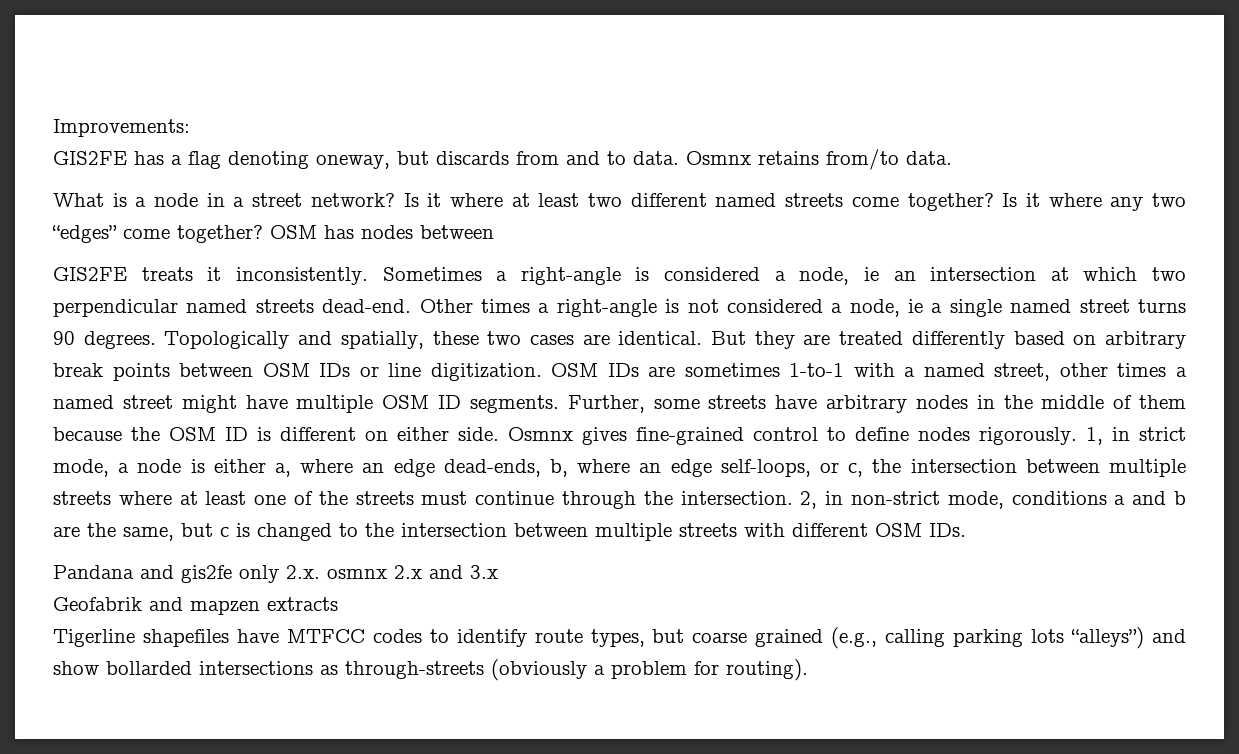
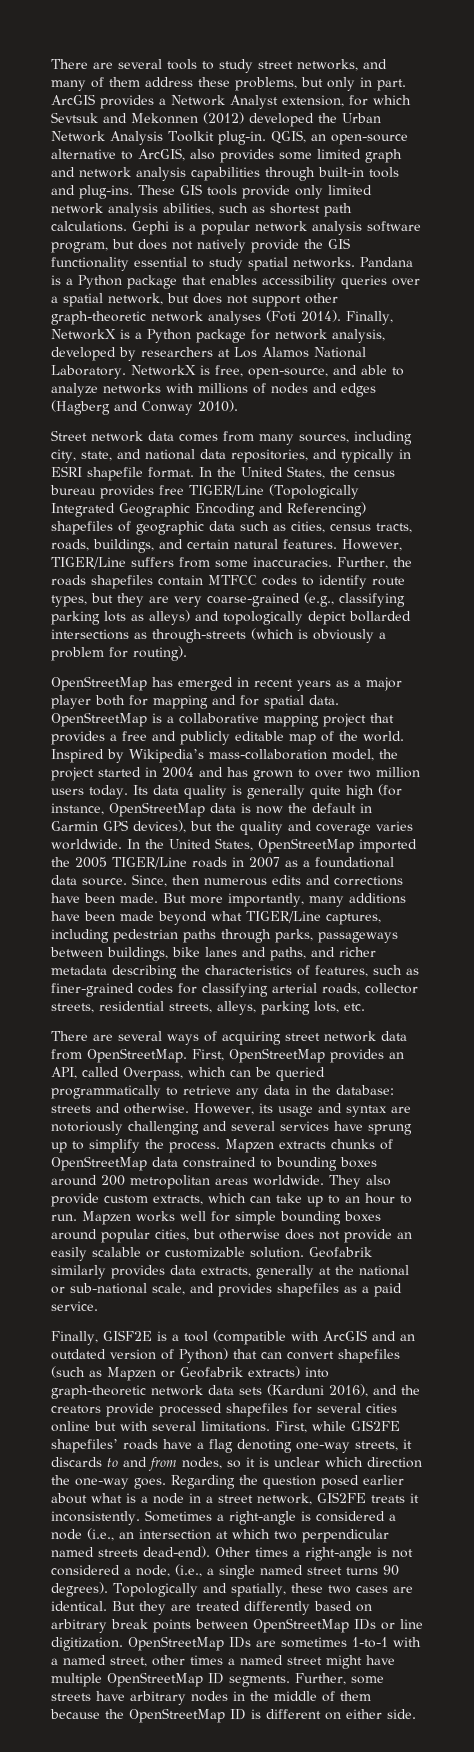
[53,119,190,137] [53,149,952,170] [53,193,104,207] Improvements: // GIS2FE has a flag denoting oneway, but discards from and to data. Osmnx retains from/to data. // What -> [51,59,387,73] [51,77,406,91] [51,94,411,109] [51,112,381,127] [51,130,408,145] [51,148,402,163] [51,167,399,181] [51,184,372,199] [51,203,352,217] [51,221,421,235] [51,238,350,253] [51,257,413,271] [51,275,420,289] [51,293,338,307] [51,310,393,325] [51,329,385,343] [51,347,366,361] [51,365,404,379] [51,383,376,397] [51,400,238,415] [51,430,412,445] [51,449,411,463] [51,466,395,481] [50,484,359,499] [51,502,366,517] [51,521,412,535] [51,539,402,553] [51,557,412,569] [51,575,405,589] [51,592,405,607] [51,610,411,625] [51,628,386,643] [51,646,187,661] [51,676,402,691] [51,695,339,709] [51,712,394,727] [51,731,404,745] [51,749,398,763] [51,767,420,781] [51,784,402,799] [51,802,372,817] [51,820,413,835] [51,838,417,853] [51,857,394,869] [51,874,403,887] [51,893,406,907] [51,911,381,925] [51,929,398,943] [50,947,376,961] [51,965,419,979] [51,983,418,997] [51,1001,365,1015] [51,1031,407,1045] [51,1048,404,1063] [51,1067,325,1081] [51,1085,394,1099] [51,1103,411,1117] [51,1121,412,1135] [51,1139,393,1153] [51,1156,377,1171] [51,1175,391,1189] [51,1193,412,1207] [51,1211,381,1225] [51,1229,412,1243] [51,1247,372,1261] [51,1265,409,1279] [51,1283,402,1297] [51,1301,98,1311] [51,1330,415,1345] [51,1348,400,1363] [51,1366,329,1381] [51,1384,420,1399] [51,1403,397,1417] [51,1420,400,1433] [51,1439,412,1453] [51,1457,422,1471] [51,1475,404,1489] [51,1493,122,1504] There are several tools to study street networks, and many of them address these problems, but only in part. ArcGIS provides a Network Analyst extension, for which Sevtsuk and Mekonnen (2012) developed the Urban Network Analysis Toolkit plug-in. QGIS, an open-source alternative to ArcGIS, also provides some limited graph and network analysis capabilities through built-in tools and plug-ins. These GIS tools provide only limited network analysis abilities, such as shortest path calculations. Gephi is a popular network analysis software program, but does not natively provide the GIS functionality essential to study spatial networks. Pandana is a Python package that enables accessibility queries over a spatial network, but does not support other graph-theoretic network analyses (Foti 2014). Finally, NetworkX is a Python package for network analysis, developed by researchers at Los Alamos National Laboratory. NetworkX is free, open-source, and able to analyze networks with millions of nodes and edges (Hagberg and Conway 2010). // Street network data comes from many sources, including city, state, and national data repositories, and typically in ESRI shapefile format. In the United States, the census bureau provides free TIGER/Line (Topologically Integrated Geographic Encoding and Referencing) shapefiles of geographic data such as cities, census tracts, roads, buildings, and certain natural features. However, TIGER/Line suffers from some inaccuracies. Further, the roads shapefiles contain MTFCC codes to identify route types, but they are very coarse-grained (e.g., classifying parking lots as alleys) and topologically depict bollarded intersections as through-streets (which is obviously a problem for routing). // OpenStreetMap has emerged in recent years as a major player both for mapping and for spatial data. OpenStreetMap is a collaborative mapping project that provides a free and publicly editable map of the world. Inspired by Wikipedia’s mass-collaboration model, the project started in 2004 and has grown to over two million users today. Its data quality is generally quite high (for instance, OpenStreetMap data is now the default in Garmin GPS devices), but the quality and coverage varies worldwide. In the United States, OpenStreetMap imported the 2005 TIGER/Line roads in 2007 as a foundational data source. Since, then numerous edits and corrections have been made. But more importantly, many additions have been made beyond what TIGER/Line captures, including pedestrian paths through parks, passageways between buildings, bike lanes and paths, and richer metadata describing the characteristics of features, such as finer-grained codes for classifying arterial roads, collector streets, residential streets, alleys, parking lots, etc. // There are several ways of acquiring street network data from OpenStreetMap. First, OpenStreetMap provides an API, called Overpass, which can be queried programmatically to retrieve any data in the database: streets and otherwise. However, its usage and syntax are notoriously challenging and several services have sprung up to simplify the process. Mapzen extracts chunks of OpenStreetMap data constrained to bounding boxes around 200 metropolitan areas worldwide. They also provide custom extracts, which can take up to an hour to run. Mapzen works well for simple bounding boxes around popular cities, but otherwise does not provide an easily scalable or customizable solution. Geofabrik similarly provides data extracts, generally at the national or sub-national scale, and provides shapefiles as a paid service. // Finally, GISF2E is a tool (compatible with ArcGIS and an outdated version of Python) that can convert shapefiles (such as Mapzen or Geofabrik extracts) into graph-theoretic network data sets (Karduni 2016), and the creators provide processed shapefiles for several cities online but with several limitations. First, while GIS2FE shapefiles’ roads have a flag denoting one-way streets, it discards to and from nodes, so it is unclear which direction the one-way goes. Regarding the question posed earlier about what
[310,193,1186,211] [52,225,494,243] network? Is it where at least two different named streets come together? Is it where any two “edges” come together? OSM has nodes between // -> [257,1493,312,1505] network,
[799,267,879,285] node, ie -> [51,1528,114,1541] node (i.e.,
[322,299,412,313] dead-end. -> [143,1546,210,1558] dead-end).
[908,299,924,313] ie -> [175,1564,202,1577] (i.e.,
[83,331,156,349] degrees. -> [51,1582,108,1597] degrees).
[262,363,310,377] OSM -> [253,1618,349,1633] OpenStreetMap
[551,363,599,377] OSM -> [128,1636,224,1651] OpenStreetMap
[382,395,430,409] OSM -> [107,1672,203,1687] OpenStreetMap
[169,427,216,441] OSM -> [129,1708,225,1723] OpenStreetMap
[508,427,1186,445] [53,459,1187,477] [53,491,1186,509] [53,523,966,541] [53,565,498,583] [53,597,338,615] [53,627,1187,649] [53,659,808,681] Osmnx gives fine-grained control to define nodes rigorously. 1, in strict mode, a node is either a, where an edge dead-ends, b, where an edge self-loops, or c, the intersection between multiple streets where at least one of the streets must continue through the intersection. 2, in non-strict mode, conditions a and b are the same, but c is changed to the intersection between multiple streets with different OSM IDs. // Pandana and gis2fe only 2.x. osmnx 2.x and 3.x // Geofabrik and mapzen extracts // Tigerline shapefiles have MTFCC codes to identify route types, but coarse grained (e.g., calling parking lots “alleys”) and show bollarded intersections as through-streets (obviously a problem for routing). -> (416, 1714) none

